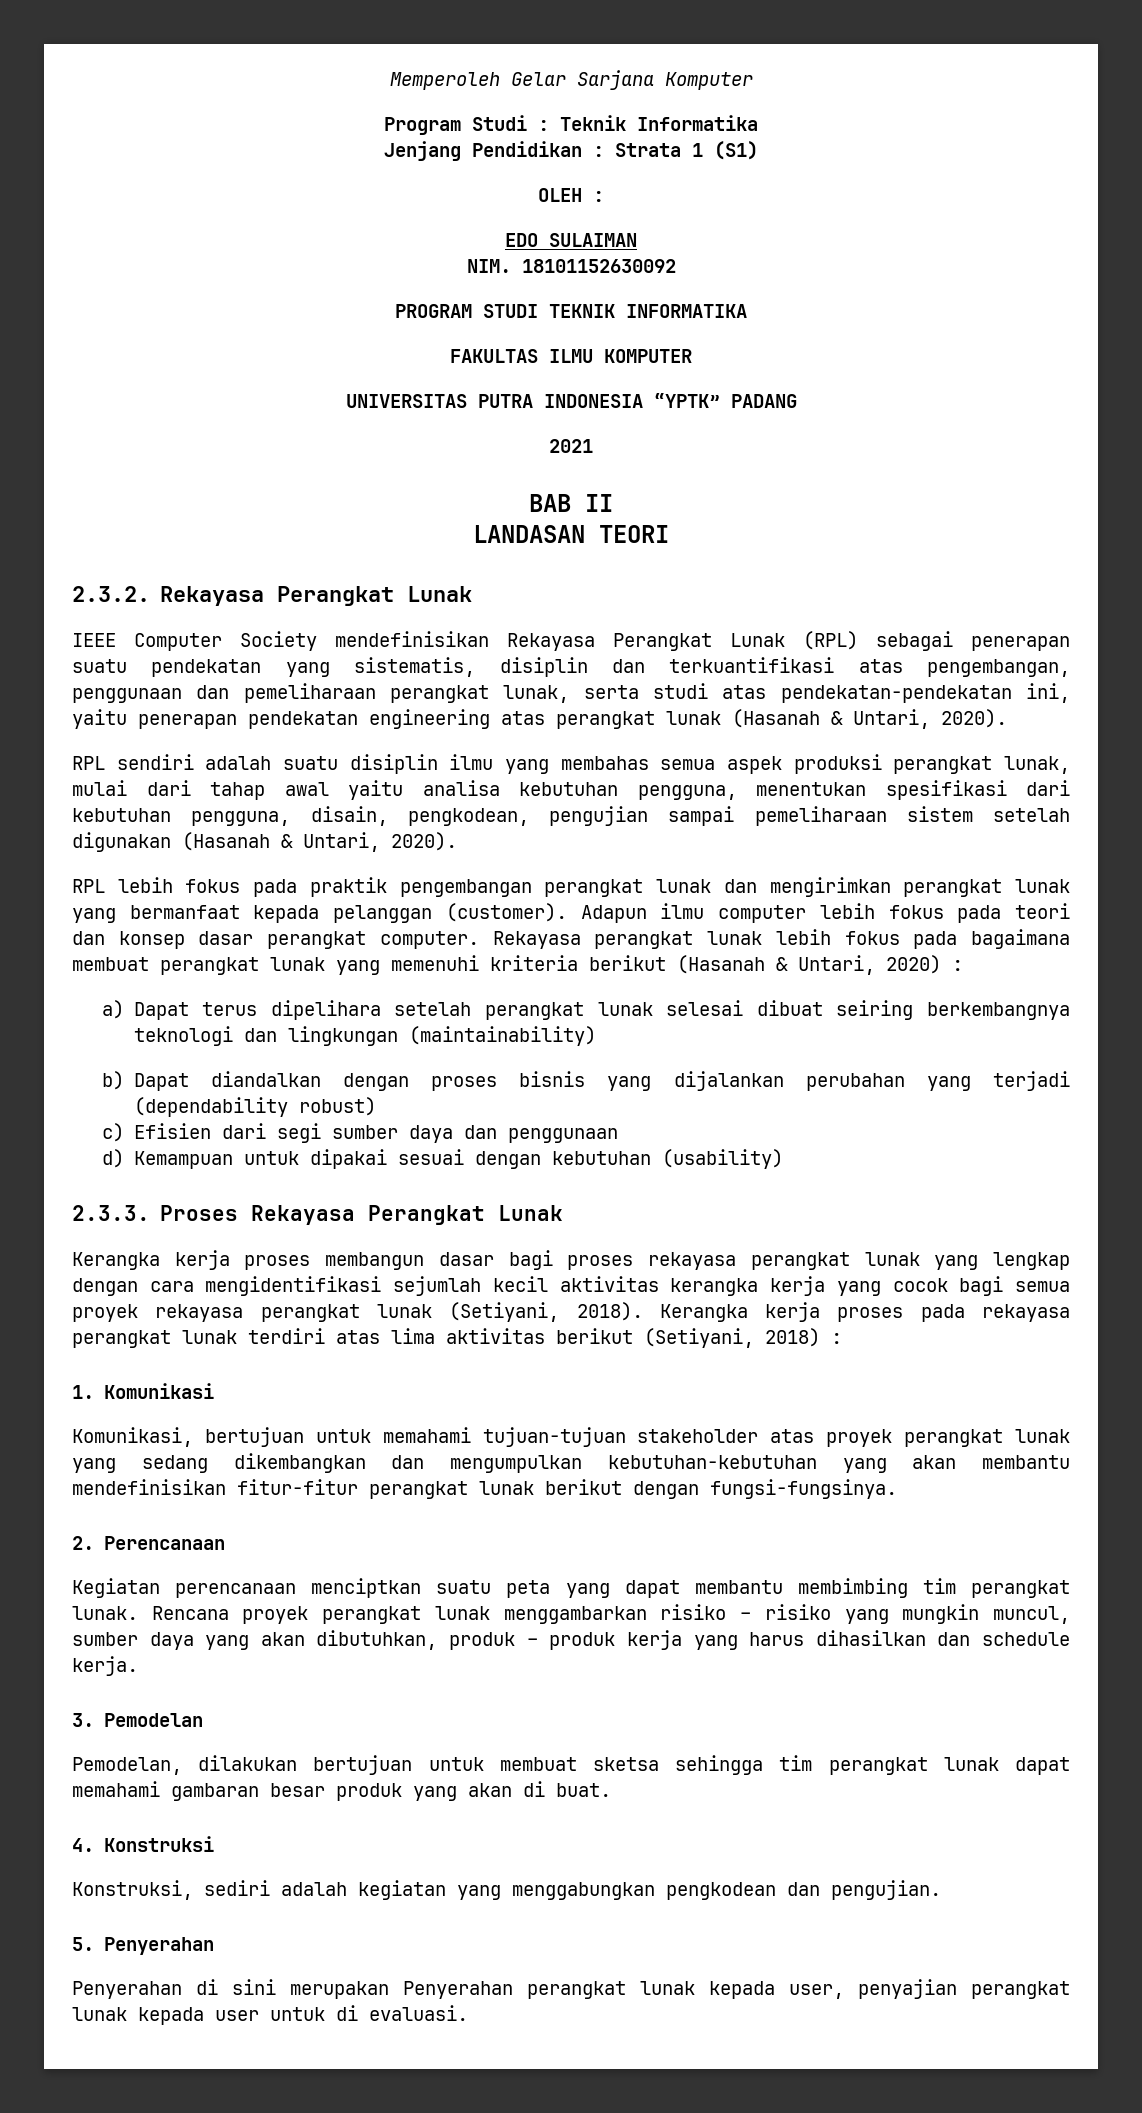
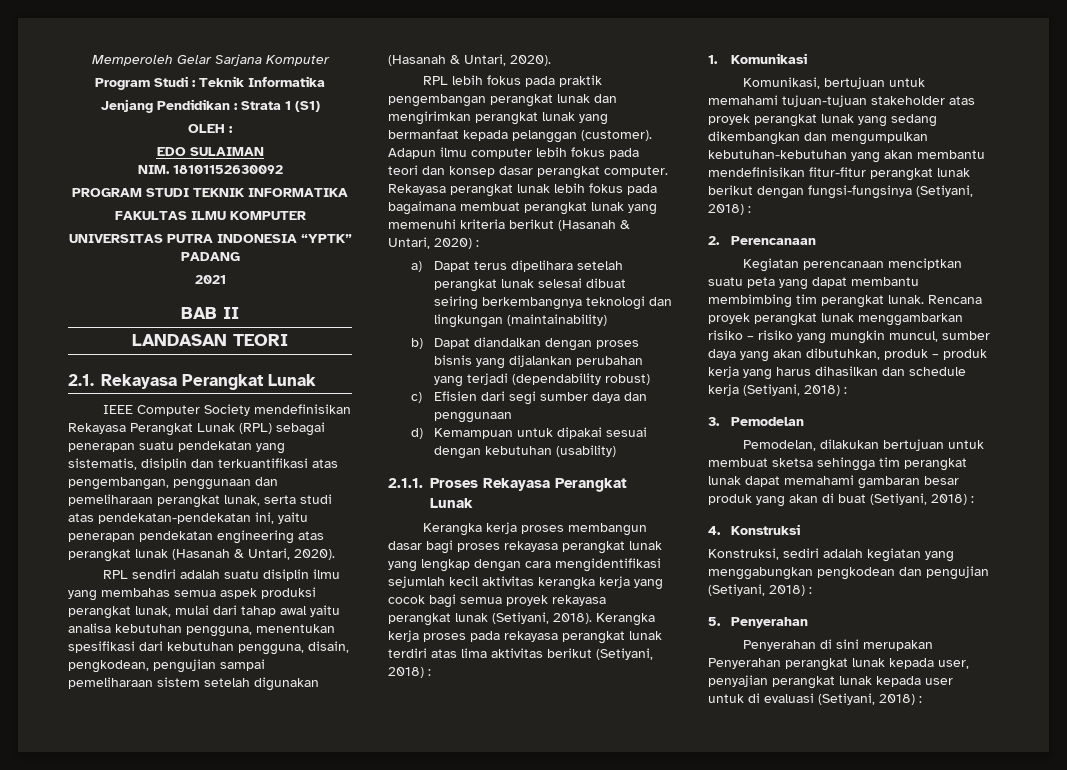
[72,586,150,602] 2.3.2. -> [68,374,94,386] 2.1.
[72,1205,150,1221] 2.3.3. -> [388,478,423,488] 2.1.1.
[710,1479,897,1499] fungsi-fungsinya. -> [808,185,973,199] [708,204,751,215] fungsi-fungsinya (Setiyani, 2018) :
[72,1656,138,1676] kerja. -> [708,384,847,396] kerja (Setiyani, 2018) :
[556,1783,611,1797] buat. -> [838,493,974,505] buat (Setiyani, 2018) :
[831,1880,941,1900] pengujian. -> [926,566,989,580] [708,584,812,596] pengujian (Setiyani, 2018) :
[369,2005,468,2021] evaluasi. -> [764,693,922,705] evaluasi (Setiyani, 2018) :

